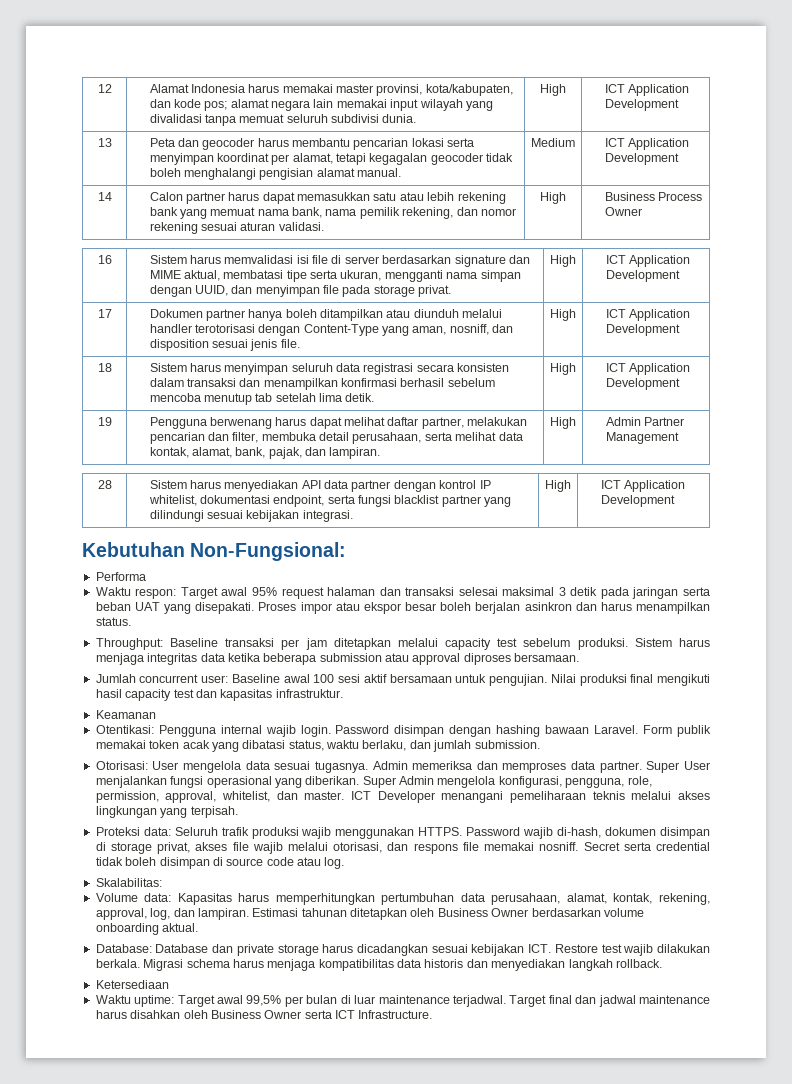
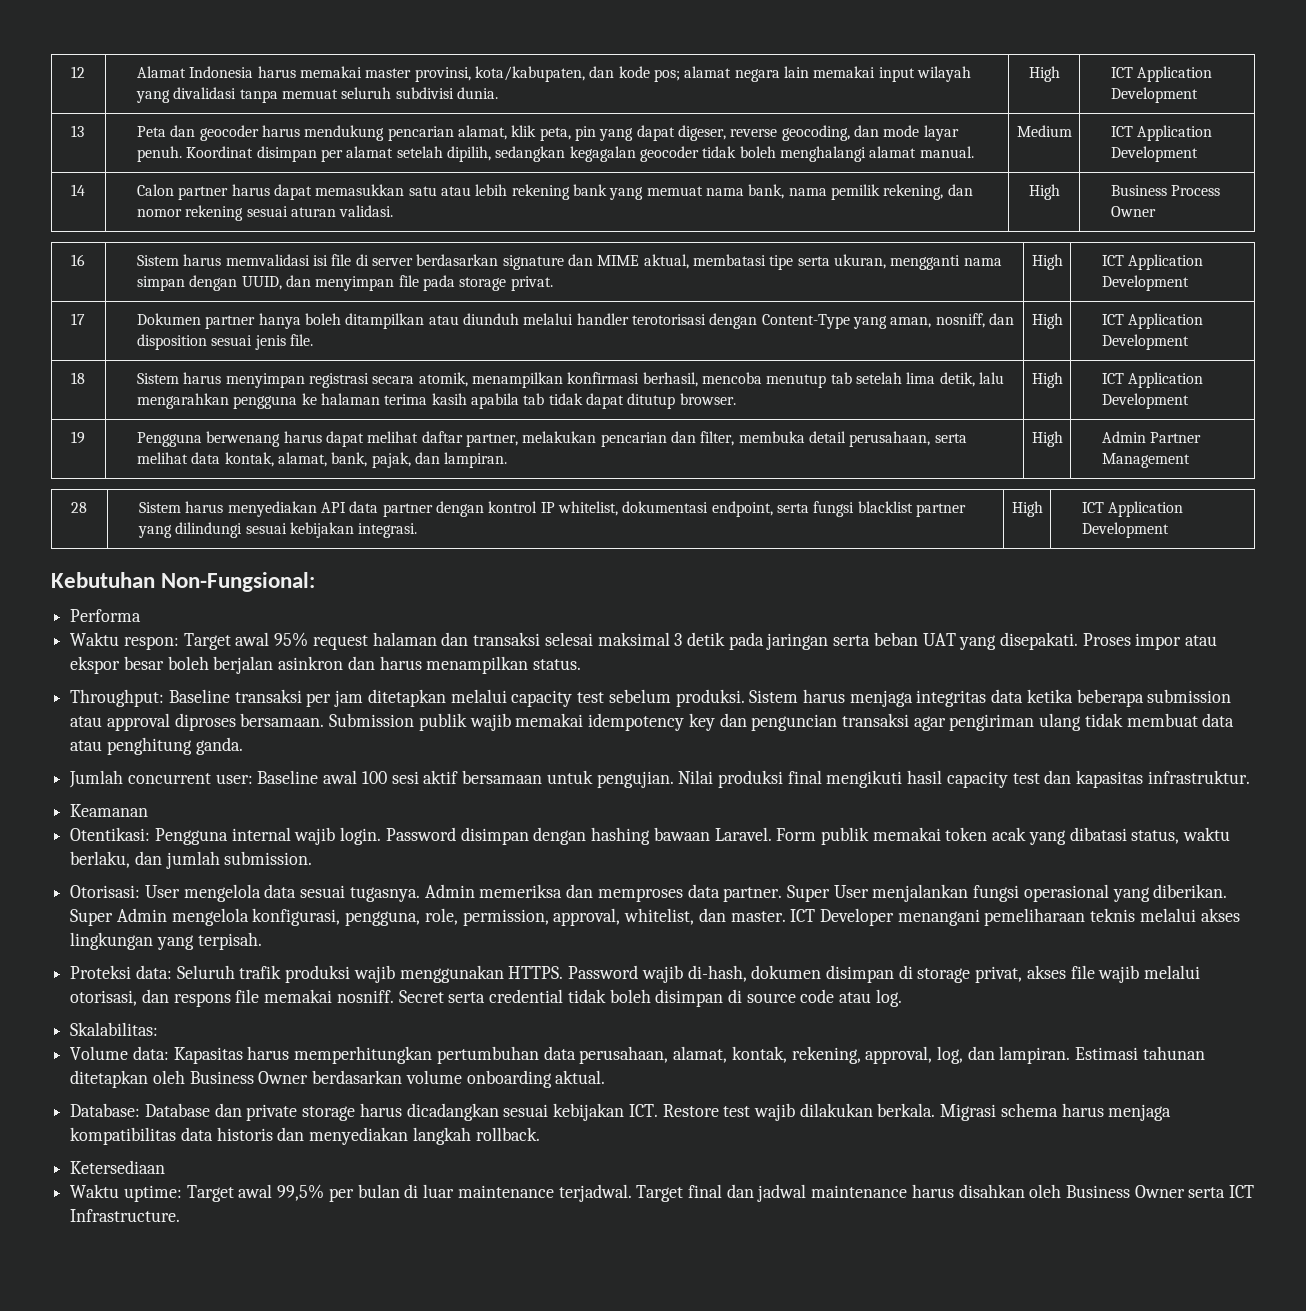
[292,138,475,150] [149,153,367,165] membantu pencarian lokasi serta menyimpan koordinat per alamat, tetapi -> [304,125,959,141] [137,146,566,162] mendukung pencarian alamat, klik peta, pin yang dapat digeser, reverse geocoding, dan mode layar penuh. Koordinat disimpan per alamat setelah dipilih, sedangkan
[259,168,314,180] pengisian -> (866, 154) none
[291,363,510,375] [149,378,495,390] seluruh data registrasi secara konsisten dalam transaksi dan menampilkan konfirmasi berhasil sebelum -> [309,372,698,388] registrasi secara atomik, menampilkan konfirmasi berhasil,
[345,393,375,402] detik. -> [939,372,1004,387] [137,393,736,409] detik, lalu mengarahkan pengguna ke halaman terima kasih apabila tab tidak dapat ditutup browser.
(580, 657) none -> [329,713,1235,731] [70,737,243,755] Submission publik wajib memakai idempotency key dan penguncian transaksi agar pengiriman ulang tidak membuat data atau penghitung ganda.

